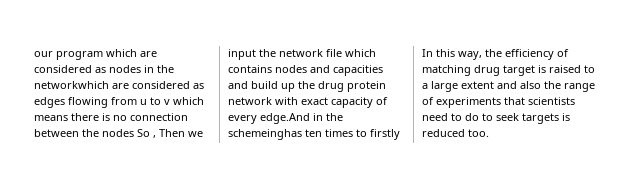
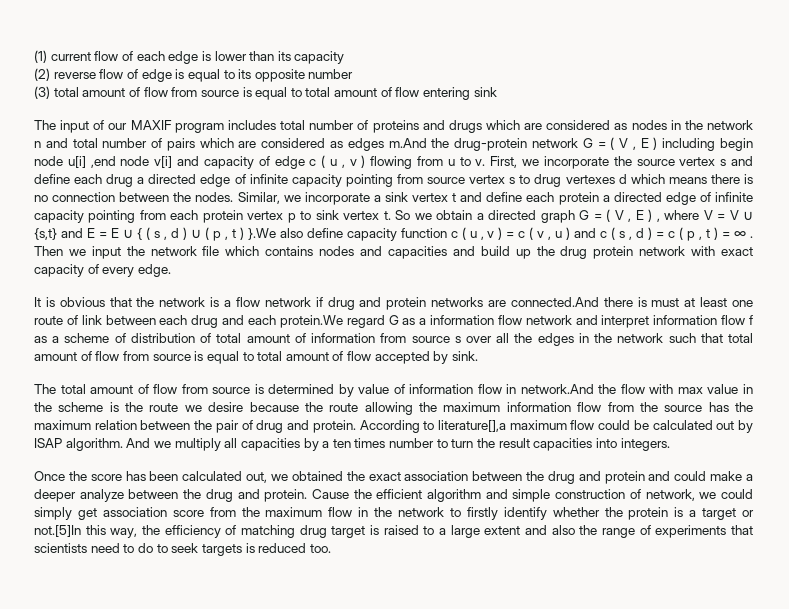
[34,51,103,60] our program -> [34,50,345,64] [34,68,354,82] [34,86,497,100] [34,120,482,133] (1) current flow of each edge is lower than its capacity // (2) reverse flow of edge is equal to its opposite number // (3) total amount of flow from source is equal to total amount of flow entering sink // The input of our MAXIF program includes total number of proteins and drugs
[34,81,204,89] [34,97,170,108] networkwhich are considered as edges flowing from u to v -> [706,120,753,130] [34,137,753,151] [34,155,754,169] [34,174,627,187] network n and total number of pairs which are considered as edges m.And the drug-protein network G = ( V , E ) including begin node u[i] ,end node v[i] and capacity of edge c ( u , v ) flowing from u to v. First, we incorporate the source vertex s and define each drug a directed edge of infinite capacity pointing from source vertex s to drug vertexes d
[102,129,156,138] nodes So , -> [195,192,754,205] [34,209,753,223] [34,227,754,241] nodes. Similar, we incorporate a sink vertex t and define each protein a directed edge of infinite capacity pointing from each protein vertex p to sink vertex t. So we obtain a directed graph G = ( V , E ) , where V = V ∪ {s,t} and E = E ∪ { ( s , d ) ∪ ( p , t ) }.We also define capacity function c ( u , v ) = c ( v , u ) and c ( s , d ) = c ( p , t ) = ∞ .
[260,113,343,124] [228,129,400,140] [422,49,433,57] edge.And in the schemeinghas ten times to firstly In -> [137,264,171,277] [34,297,754,310] [34,315,754,328] [34,333,754,346] [34,351,479,364] [34,384,753,397] [34,402,753,415] [34,420,753,433] [34,438,670,451] [34,471,754,484] [34,489,754,502] [34,507,754,520] [34,525,81,537] edge. // It is obvious that the network is a flow network if drug and protein networks are connected.And there is must at least one route of link between each drug and each protein.We regard G as a information flow network and interpret information flow f as a scheme of distribution of total amount of information from source s over all the edges in the network such that total amount of flow from source is equal to total amount of flow accepted by sink. // The total amount of flow from source is determined by value of information flow in network.And the flow with max value in the scheme is the route we desire because the route allowing the maximum information flow from the source has the maximum relation between the pair of drug and protein. According to literature[],a maximum flow could be calculated out by ISAP algorithm. And we multiply all capacities by a ten times number to turn the result capacities into integers. // Once the score has been calculated out, we obtained the exact association between the drug and protein and could make a deeper analyze between the drug and protein. Cause the efficient algorithm and simple construction of network, we could simply get association score from the maximum flow in the network to firstly identify whether the protein is a target or not.[5]In

